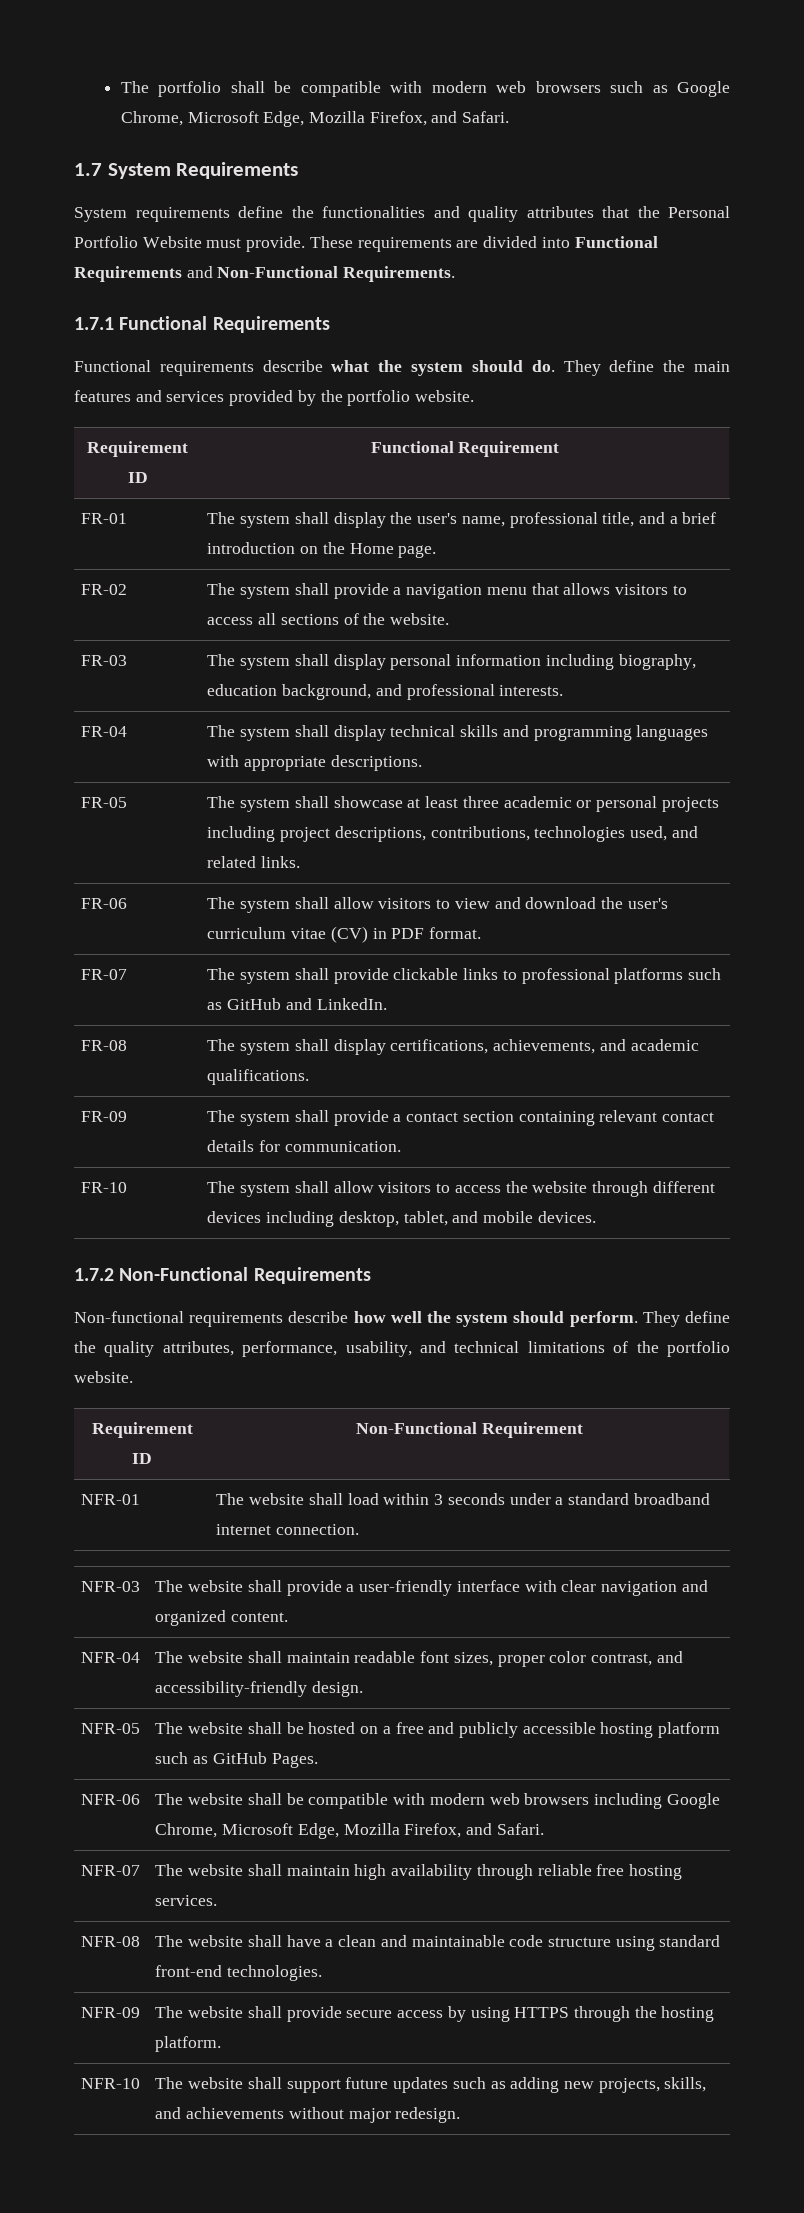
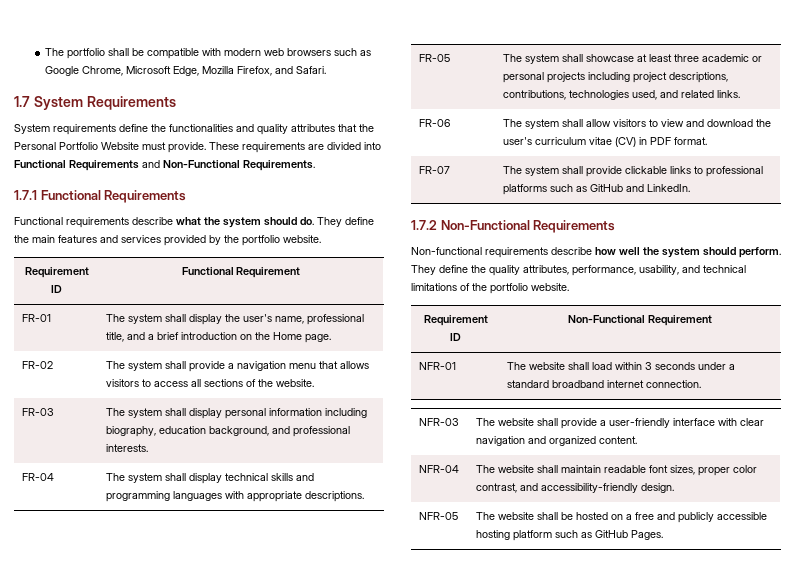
[81,1040,128,1051] [207,1039,699,1055] [207,1069,310,1085] [81,1111,128,1122] [207,1110,715,1126] [207,1140,401,1152] [81,1182,128,1193] [207,1181,715,1197] [207,1211,596,1227] // FR-08 | The system shall display certifications, achievements, and academic qualifications. // FR-09 | The system shall provide a contact section containing relevant contact details for communication. // FR-10 | The system shall allow visitors to access the website through different devices including desktop, tablet, and mobile devices. -> (691, 188) none
[81,1794,141,1805] [155,1793,720,1809] [155,1823,544,1839] [81,1865,141,1876] [155,1864,683,1880] [155,1895,218,1906] [81,1936,141,1947] [155,1935,721,1951] [155,1965,323,1981] [81,2007,141,2018] [155,2006,715,2022] [155,2036,222,2052] [81,2078,141,2089] [155,2077,707,2093] [155,2107,461,2123] // NFR-06 | The website shall be compatible with modern web browsers including Google Chrome, Microsoft Edge, Mozilla Firefox, and Safari. // NFR-07 | The website shall maintain high availability through reliable free hosting services. // NFR-08 | The website shall have a clean and maintainable code structure using standard front-end technologies. // NFR-09 | The website shall provide secure access by using HTTPS through the hosting platform. // NFR-10 | The website shall support future updates such as adding new projects, skills, and achievements without major redesign. -> (664, 535) none

